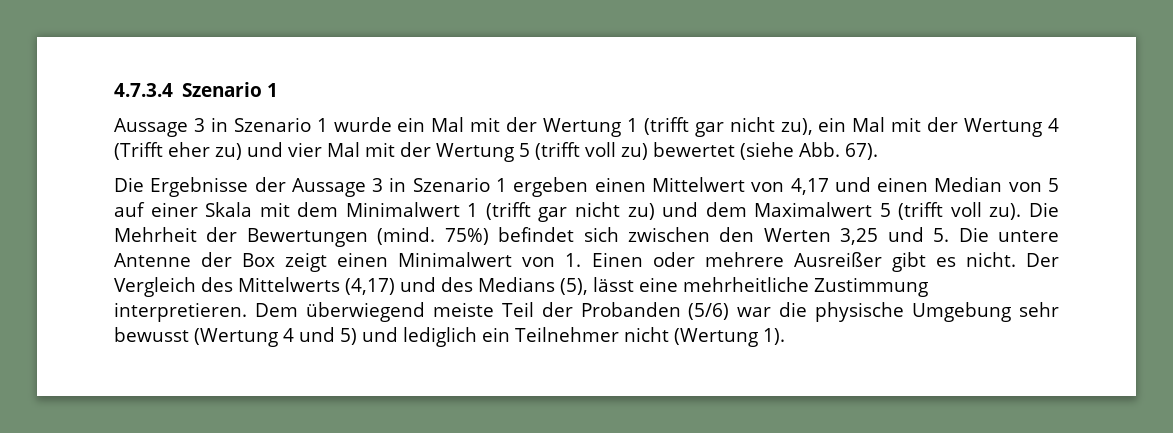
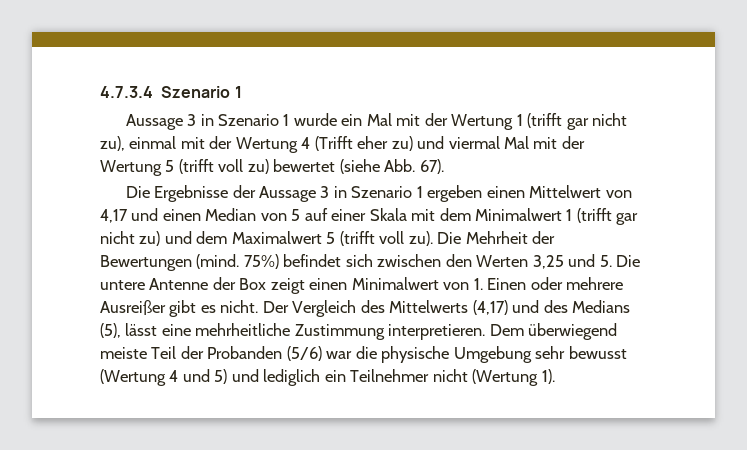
[818,117,886,132] ein Mal -> [129,136,177,149] einmal
[287,142,322,157] vier -> [448,136,500,149] viermal

